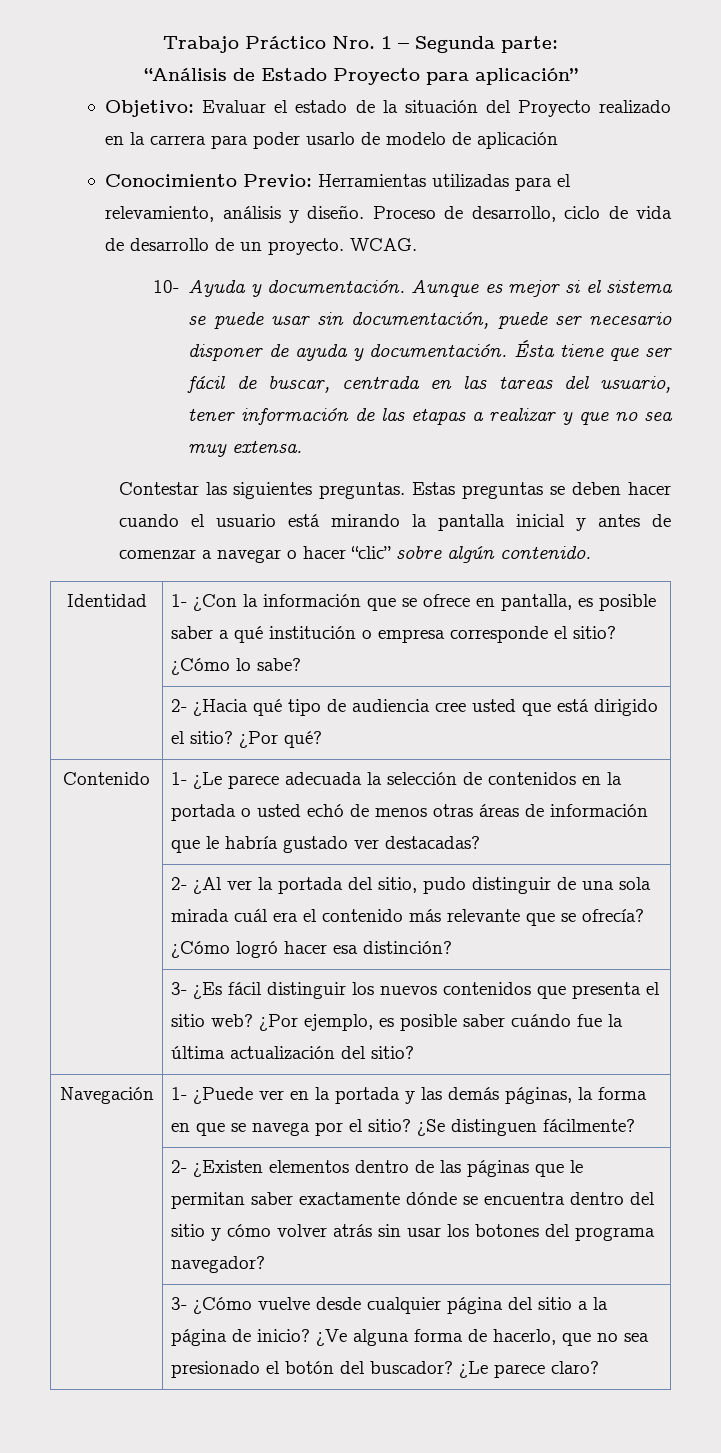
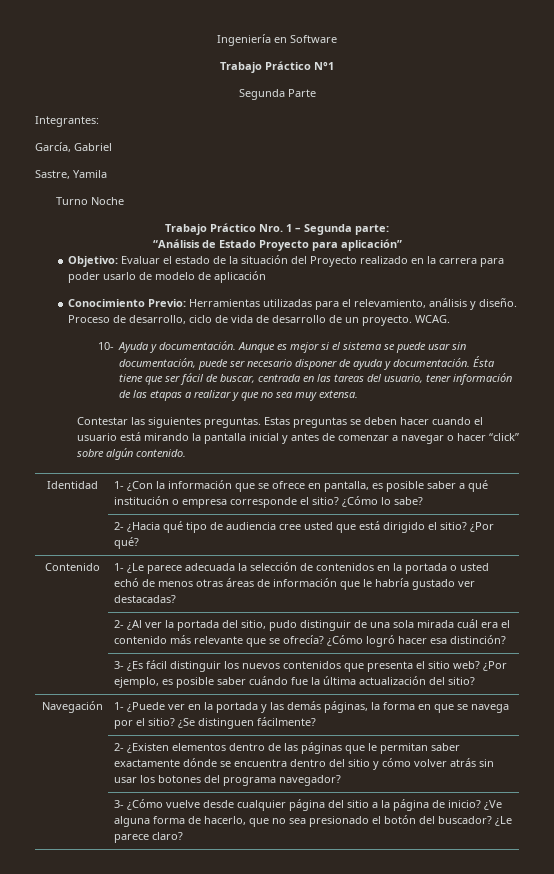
(163, 44) none -> [217,34,337,46] [220,61,334,73] [238,89,316,100] [35,116,99,127] [35,142,112,152] [35,170,107,179] [55,197,124,205] Ingeniería en Software // Trabajo Práctico N°1 // Segunda Parte // Integrantes: // García, Gabriel // Sastre, Yamila // Turno Noche //
[350,546,391,559] “clic” -> [488,433,519,441] “click”

